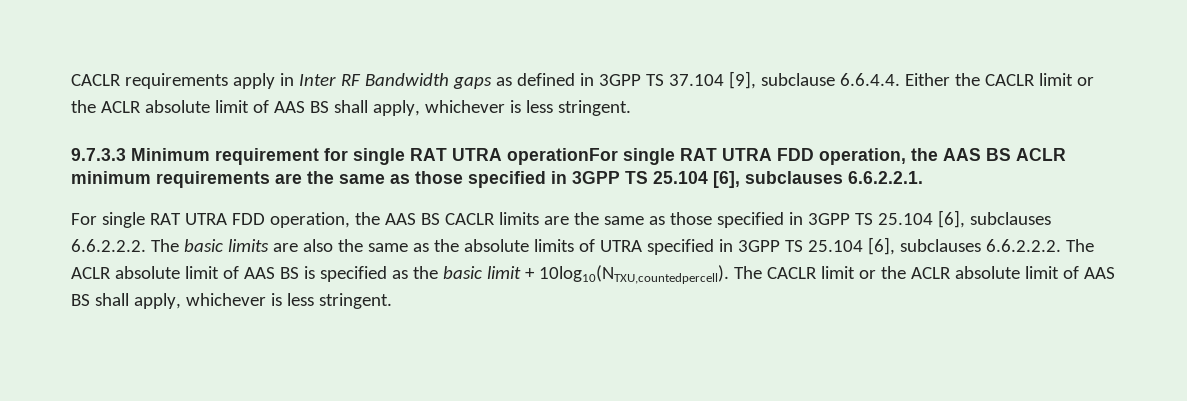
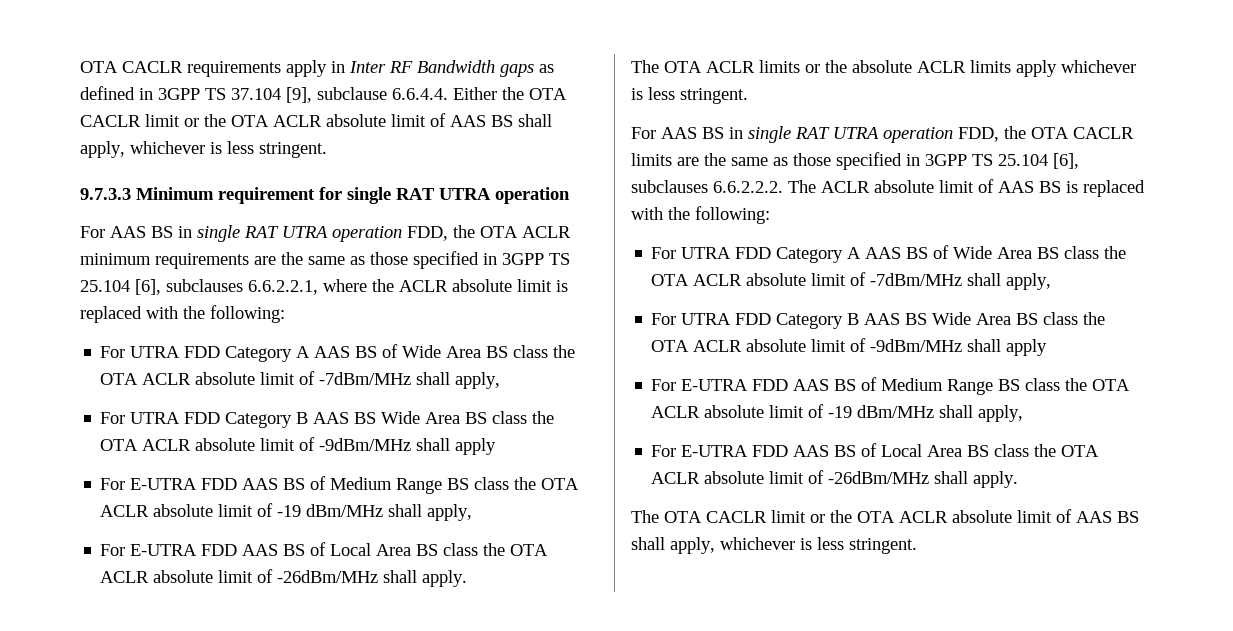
(71, 80) none -> [80,61,118,73] OTA
[984,73,1094,86] [71,100,96,113] CACLR limit or the -> [529,88,567,100] [80,114,269,127] OTA CACLR limit or the OTA
[507,148,1011,165] operationFor single RAT UTRA FDD operation, the AAS BS -> [495,187,570,204] [80,225,518,242] operation // For AAS BS in single RAT UTRA operation FDD, the OTA
[848,171,923,184] [71,212,440,228] 6.6.2.2.1. // For single RAT UTRA FDD operation, the AAS BS -> [248,279,568,295] [80,305,285,323] [100,344,576,362] [100,371,501,389] [100,411,555,428] [100,437,497,455] [100,476,580,494] [100,503,473,521] [100,542,549,556] [100,569,468,587] [631,60,1136,77] [631,87,748,104] [631,126,1069,143] 6.6.2.2.1, where the ACLR absolute limit is replaced with the following: // For UTRA FDD Category A AAS BS of Wide Area BS class the OTA ACLR absolute limit of -7dBm/MHz shall apply, // For UTRA FDD Category B AAS BS Wide Area BS class the OTA ACLR absolute limit of -9dBm/MHz shall apply // For E-UTRA FDD AAS BS of Medium Range BS class the OTA ACLR absolute limit of -19 dBm/MHz shall apply, // For E-UTRA FDD AAS BS of Local Area BS class the OTA ACLR absolute limit of -26dBm/MHz shall apply. // The OTA ACLR limits or the absolute ACLR limits apply whichever is less stringent. // For AAS BS in single RAT UTRA operation FDD, the OTA
[183,237,1094,255] basic limits are also the same as the absolute limits of UTRA specified in 3GPP TS 25.104 [6], subclauses 6.6.2.2.2. The -> (816, 186) none
[319,265,906,284] specified as the basic limit + 10log10(NTXU,countedpercell). The CACLR limit or the -> [1083,180,1145,197] [631,206,770,224] [651,245,1127,263] [651,272,1052,290] [651,312,1106,329] [651,338,1048,356] [651,377,1131,395] [651,404,1024,422] [651,443,1100,457] [651,470,1019,488] [631,510,895,523] replaced with the following: // For UTRA FDD Category A AAS BS of Wide Area BS class the OTA ACLR absolute limit of -7dBm/MHz shall apply, // For UTRA FDD Category B AAS BS Wide Area BS class the OTA ACLR absolute limit of -9dBm/MHz shall apply // For E-UTRA FDD AAS BS of Medium Range BS class the OTA ACLR absolute limit of -19 dBm/MHz shall apply, // For E-UTRA FDD AAS BS of Local Area BS class the OTA ACLR absolute limit of -26dBm/MHz shall apply. // The OTA CACLR limit or the OTA

